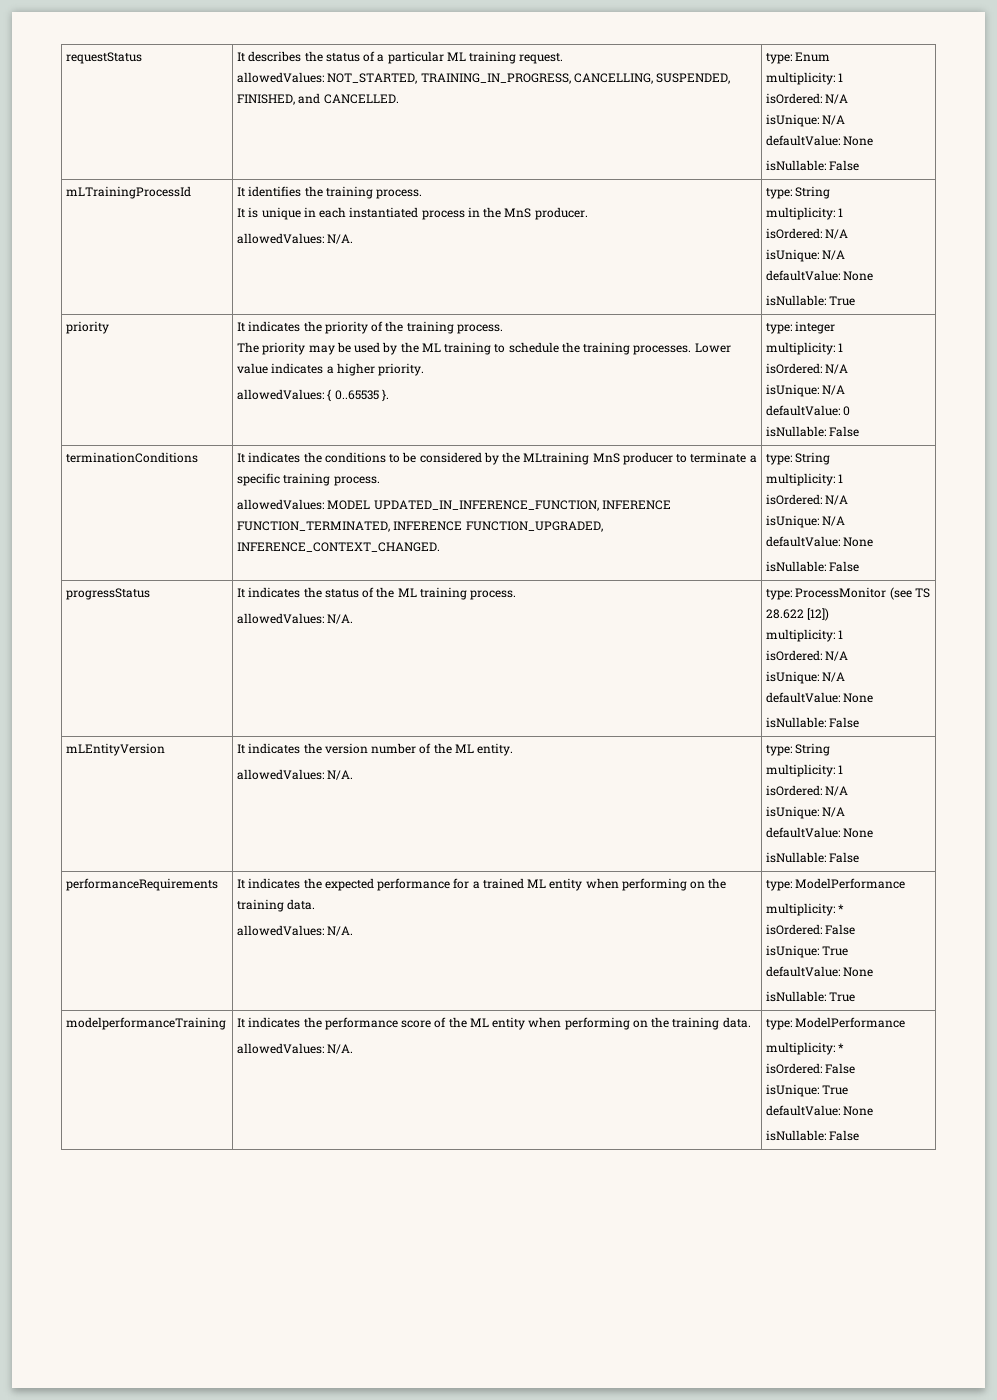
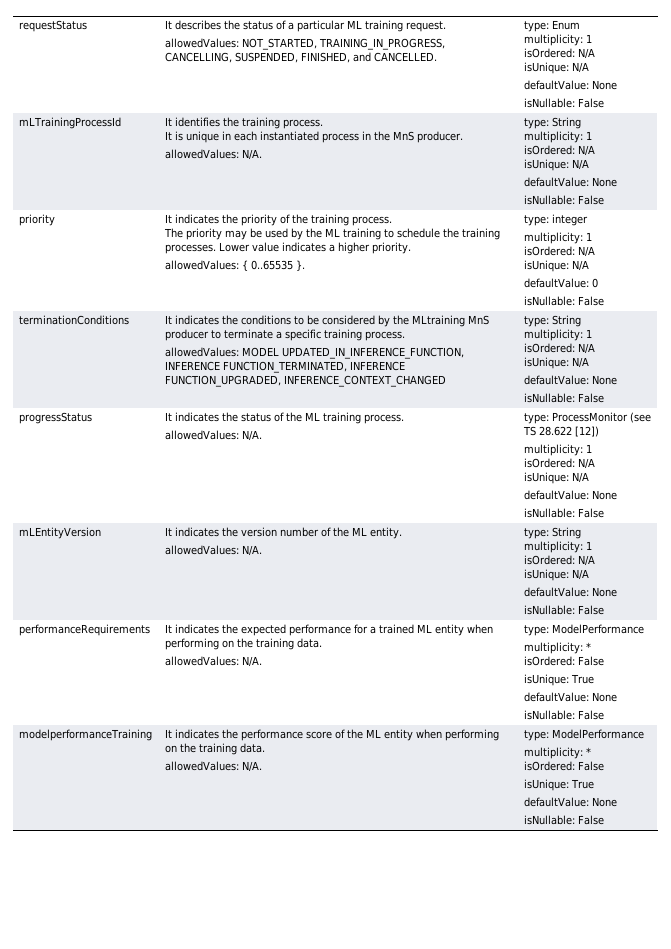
[829,296,856,306] True -> [578,195,605,205] False
[237,542,441,552] INFERENCE_CONTEXT_CHANGED. -> [284,375,447,387] INFERENCE_CONTEXT_CHANGED
[829,992,856,1002] True -> [578,710,605,720] False

